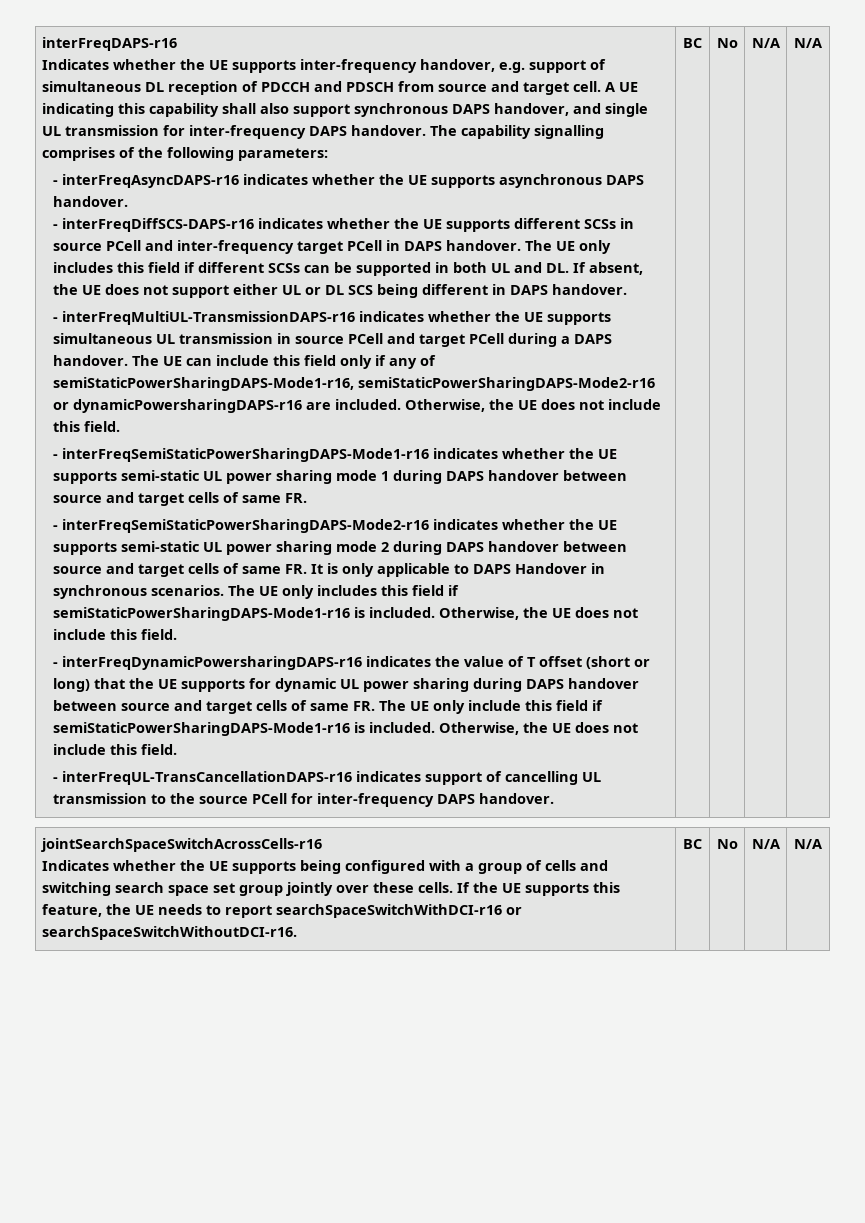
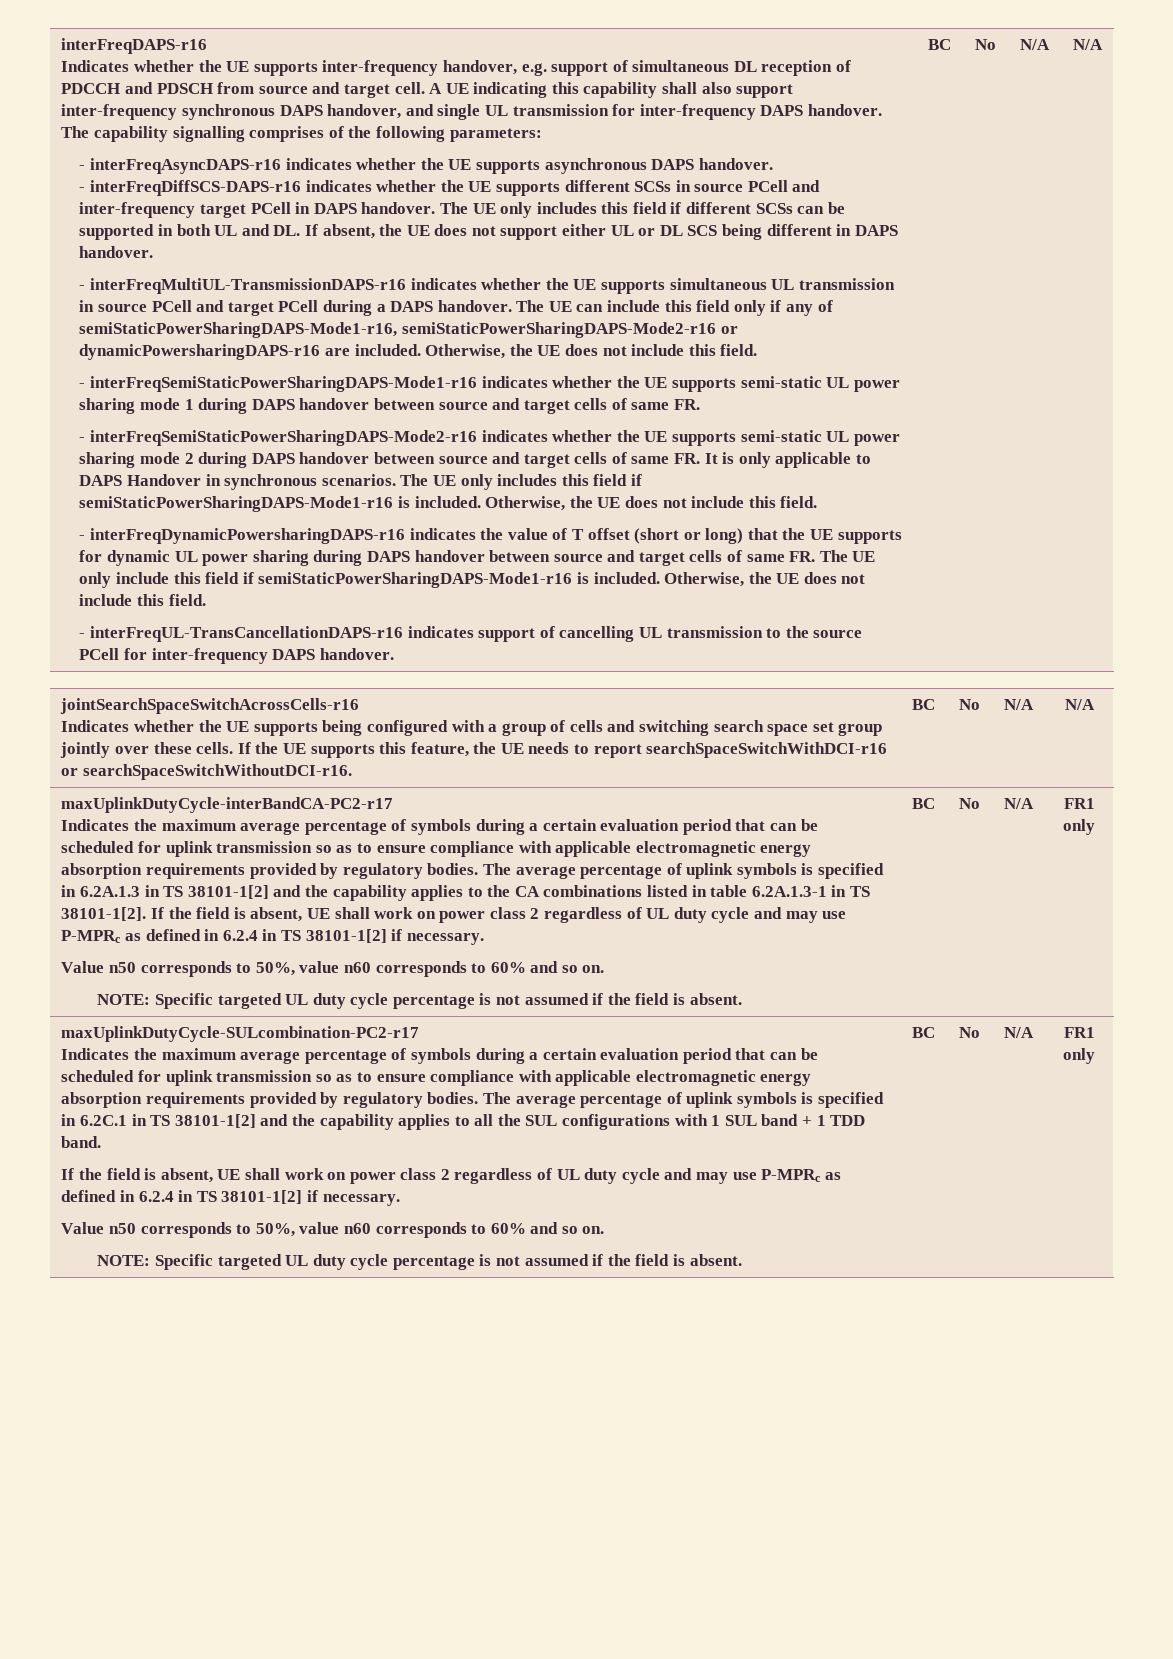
(350, 110) none -> [61,104,178,120] inter-frequency
(822, 844) none -> [61,797,394,813] [61,819,818,835] [61,841,812,857] [61,863,885,879] [61,885,871,901] [61,907,847,923] [61,929,484,945] [61,961,605,977] [97,993,742,1009] [911,798,935,809] [958,798,980,809] [1003,798,1034,809] [1063,798,1095,809] [1063,819,1095,835] [61,1026,420,1042] [61,1048,818,1064] [61,1070,812,1086] [61,1092,885,1108] [61,1114,866,1130] [61,1136,102,1148] [61,1168,841,1184] [61,1190,400,1206] [61,1222,605,1238] [97,1254,742,1270] [911,1027,935,1038] [958,1027,980,1038] [1003,1027,1034,1038] [1063,1027,1095,1038] [1063,1048,1095,1064] // maxUplinkDutyCycle-interBandCA-PC2-r17 // Indicates the maximum average percentage of symbols during a certain evaluation period that can be scheduled for uplink transmission so as to ensure compliance with applicable electromagnetic energy absorption requirements provided by regulatory bodies. The average percentage of uplink symbols is specified in 6.2A.1.3 in TS 38101-1[2] and the capability applies to the CA combinations listed in table 6.2A.1.3-1 in TS 38101-1[2]. If the field is absent, UE shall work on power class 2 regardless of UL duty cycle and may use P-MPRc as defined in 6.2.4 in TS 38101-1[2] if necessary. // Value n50 corresponds to 50%, value n60 corresponds to 60% and so on. // NOTE: Specific targeted UL duty cycle percentage is not assumed if the field is absent. | BC | No | N/A | FR1 only // maxUplinkDutyCycle-SULcombination-PC2-r17 // Indicates the maximum average percentage of symbols during a certain evaluation period that can be scheduled for uplink transmission so as to ensure compliance with applicable electromagnetic energy absorption requirements provided by regulatory bodies. The average percentage of uplink symbols is specified in 6.2C.1 in TS 38101-1[2] and the capability applies to all the SUL configurations with 1 SUL band + 1 TDD band. // If the field is absent, UE shall work on power class 2 regardless of UL duty cycle and may use P-MPRc as defined in 6.2.4 in TS 38101-1[2] if necessary. // Value n50 corresponds to 50%, value n60 corresponds to 60% and so on. // NOTE: Specific targeted UL duty cycle percentage is not assumed if the field is absent. | BC | No | N/A | FR1 only

